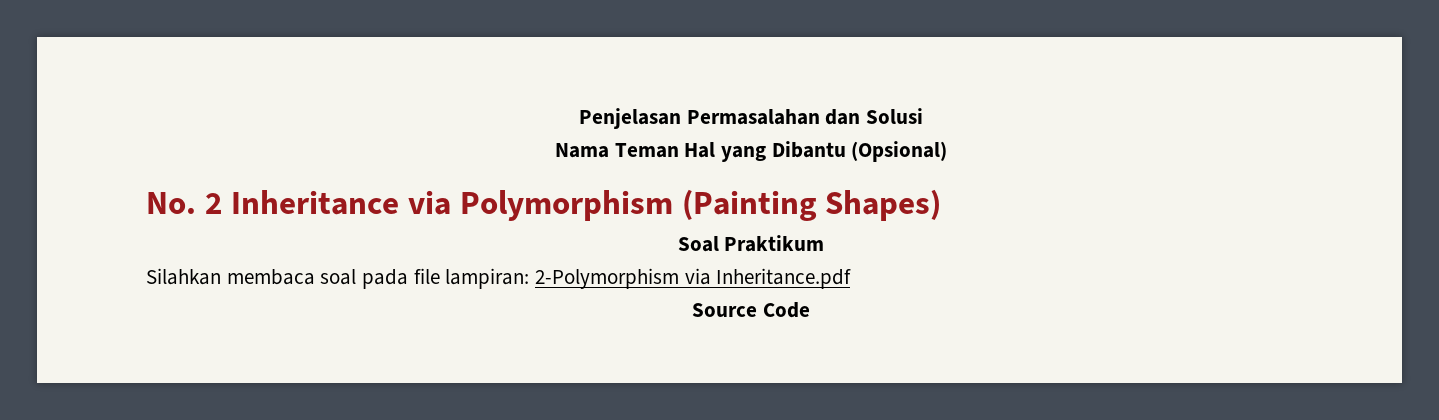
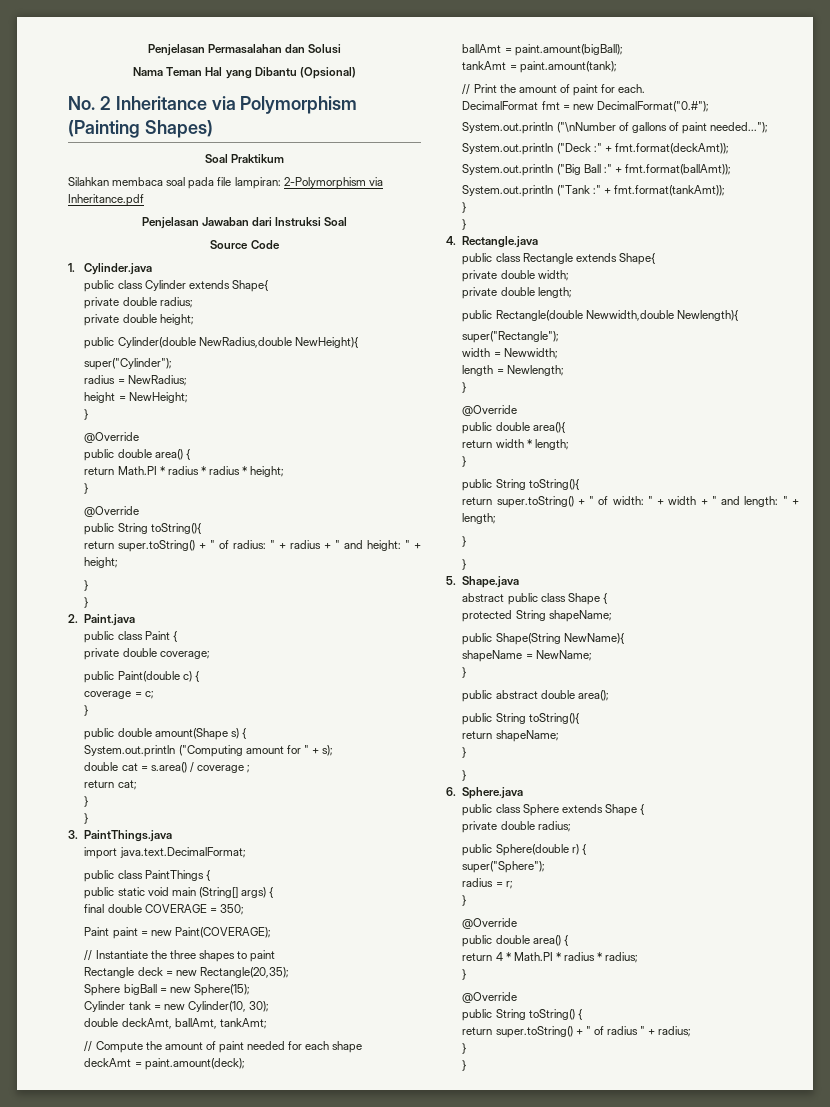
[692,302,810,318] Source Code -> [141,217,348,229] [210,240,280,249] [68,263,153,275] [84,280,268,292] [84,297,193,309] [84,314,194,326] [84,337,358,349] [84,358,173,370] [84,375,187,386] [84,392,188,403] [84,409,89,420] [84,432,140,443] [84,449,190,461] [84,466,285,477] [84,483,89,494] [84,506,140,517] [84,523,201,535] [84,540,421,552] [84,557,119,568] [84,580,89,591] [84,597,89,608] [68,614,136,626] [84,631,177,643] [84,648,210,660] [84,671,199,683] [84,691,154,699] [84,705,89,716] [84,728,246,740] [84,745,334,757] [84,762,251,773] [84,780,137,790] [84,796,89,807] [84,813,89,824] [68,830,173,842] [84,847,246,859] [84,870,210,882] [84,887,274,899] [84,904,244,915] [84,927,271,939] [84,950,276,962] [84,967,289,978] [84,984,250,996] [84,1001,269,1012] [84,1018,267,1029] [84,1041,363,1053] [84,1058,245,1070] [462,44,623,56] [462,61,617,73] [462,84,646,96] [462,101,709,112] [462,122,769,134] [462,143,729,155] [462,164,731,176] [462,185,725,197] [462,202,467,213] [462,219,467,230] [446,236,539,248] [462,253,655,265] [462,270,569,282] [462,287,572,299] [462,310,738,322] [462,331,560,343] [462,348,558,359] [462,365,564,376] [462,382,467,393] [462,405,518,416] [462,422,565,434] [462,439,569,450] [462,456,467,467] [462,479,579,491] [462,496,799,508] [462,513,497,524] [462,536,467,547] [462,559,467,570] [446,576,520,588] [462,593,607,605] [462,610,612,622] [462,633,624,645] [462,650,592,662] [462,667,467,678] [462,690,609,702] [462,713,579,725] [462,730,559,742] [462,747,467,758] [462,770,467,781] [446,787,524,799] [462,804,644,816] [462,821,571,833] [462,844,586,856] [462,861,546,873] [462,878,513,889] [462,895,467,906] [462,918,518,929] [462,935,568,947] [462,952,639,963] [462,969,467,980] [462,992,518,1003] [462,1009,582,1021] [462,1026,692,1038] [462,1043,467,1054] [462,1060,467,1071] Penjelasan Jawaban dari Instruksi Soal // Source Code // 1. Cylinder.java // public class Cylinder extends Shape{ // private double radius; // private double height; // public Cylinder(double NewRadius,double NewHeight){ // super("Cylinder"); // radius = NewRadius; // height = NewHeight; // } // @Override // public double area() { // return Math.PI * radius * radius * height; // } // @Override // public String toString(){ // return super.toString() + " of radius: " + radius + " and height: " + height; // } // } // 2. Paint.java // public class Paint { // private double coverage; // public Paint(double c) { // coverage = c; // } // public double amount(Shape s) { // System.out.println ("Computing amount for " + s); // double cat = s.area() / coverage ; // return cat; // } // } // 3. PaintThings.java // import java.text.DecimalFormat; // public class PaintThings { // public static void main (String[] args) { // final double COVERAGE = 350; // Paint paint = new Paint(COVERAGE); // // Instantiate the three shapes to paint // Rectangle deck = new Rectangle(20,35); // Sphere bigBall = new Sphere(15); // Cylinder tank = new Cylinder(10, 30); // double deckAmt, ballAmt, tankAmt; // // Compute the amount of paint needed for each shape // deckAmt = paint.amount(deck); // ballAmt = paint.amount(bigBall); // tankAmt = paint.amount(tank); // // Print the amount of paint for each. // DecimalFormat fmt = new DecimalFormat("0.#"); // System.out.println ("\nNumber of gallons of paint needed..."); // System.out.println ("Deck :" + fmt.format(deckAmt)); // System.out.println ("Big Ball :" + fmt.format(ballAmt)); // System.out.println ("Tank :" + fmt.format(tankAmt)); // } // } // 4. Rectangle.java // public class Rectangle extends Shape{ // private double width; // private double length; // public Rectangle(double Newwidth,double Newlength){ // super("Rectangle"); // width = Newwidth; // length = Newlength; // } // @Override // public double area(){ // return width * length; // } // public String toString(){ // return super.toString() + " of width: " + width + " and length: " + length; // } // } // 5. Shape.java // abstract public class Shape { // protected String shapeName; // public Shape(String NewName){ // shapeName = NewName; // } // public abstract double area(); // public String toString(){ // return shapeName; // } // } // 6. Sphere.java // public class Sphere extends Shape { // private double radius; // public Sphere(double r) { // super("Sphere"); // radius = r; // } // @Override // public double area() { // return 4 * Math.PI * radius * radius; // } // @Override // public String toString() { // return super.toString() + " of radius " + radius; // } // }

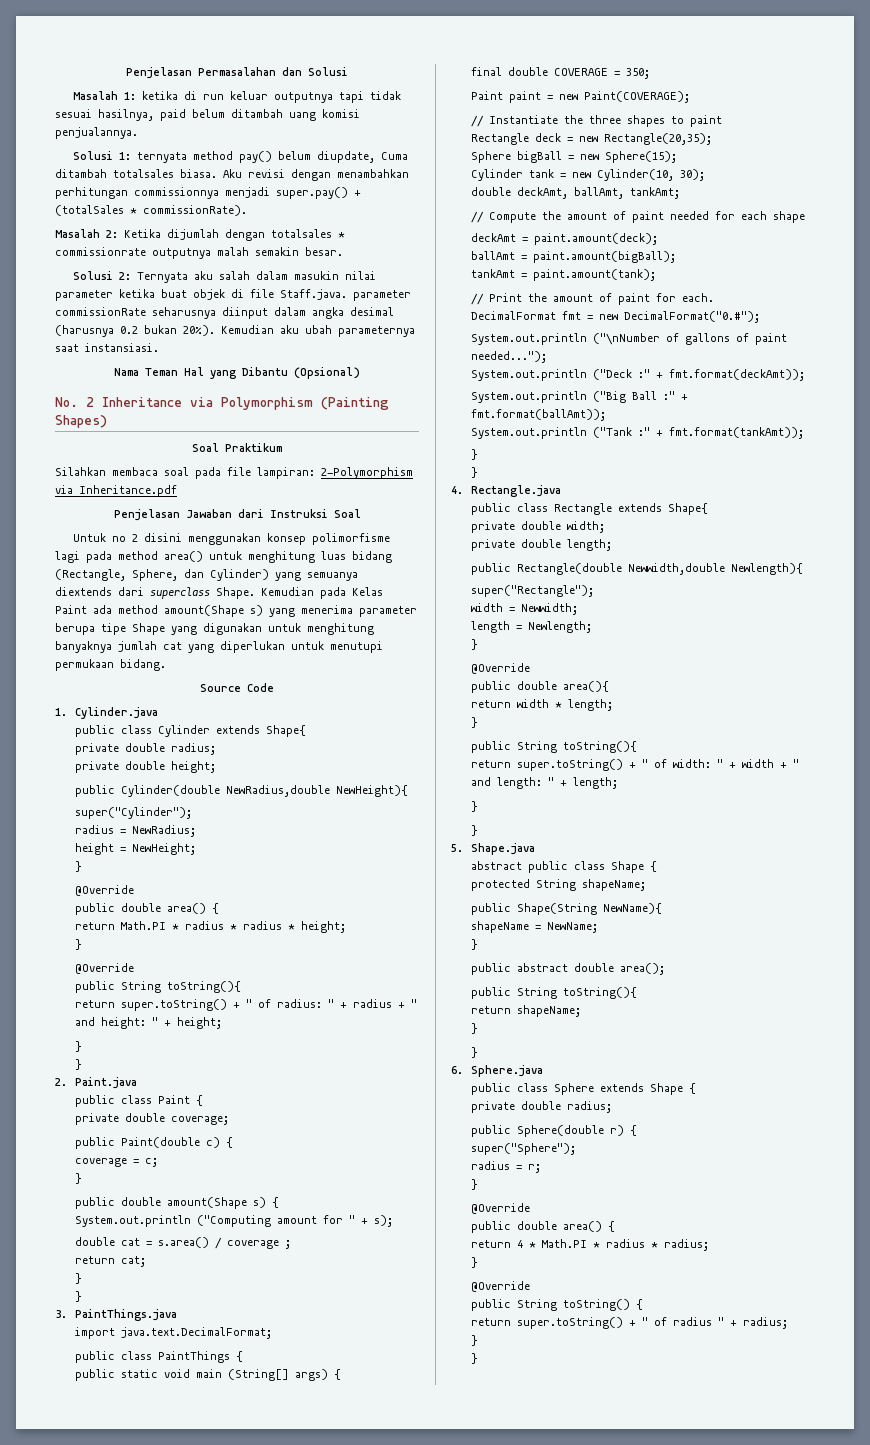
(342, 49) none -> [73,91,402,103] [55,109,360,121] [55,127,138,139] [73,151,409,163] [55,169,409,181] [55,187,361,199] [55,205,247,216] [55,229,345,241] [55,247,343,259] [73,271,377,283] [55,289,411,301] [55,307,394,319] [55,325,415,337] [55,343,159,352] // Masalah 1: ketika di run keluar outputnya tapi tidak sesuai hasilnya, paid belum ditambah uang komisi penjualannya. // Solusi 1: ternyata method pay() belum diupdate, Cuma ditambah totalsales biasa. Aku revisi dengan menambahkan perhitungan commissionnya menjadi super.pay() + (totalSales * commissionRate). // Masalah 2: Ketika dijumlah dengan totalsales * commissionrate outputnya malah semakin besar. // Solusi 2: Ternyata aku salah dalam masukin nilai parameter ketika buat objek di file Staff.java. parameter commissionRate seharusnya diinput dalam angka desimal (harusnya 0.2 bukan 20%). Kemudian aku ubah parameternya saat instansiasi.
(348, 221) none -> [73,533,391,545] [55,551,392,563] [55,569,358,581] [55,587,383,599] [55,605,417,617] [55,623,374,635] [55,641,383,653] [55,659,166,671] // Untuk no 2 disini menggunakan konsep polimorfisme lagi pada method area() untuk menghitung luas bidang (Rectangle, Sphere, dan Cylinder) yang semuanya diextends dari superclass Shape. Kemudian pada Kelas Paint ada method amount(Shape s) yang menerima parameter berupa tipe Shape yang digunakan untuk menghitung banyaknya jumlah cat yang diperlukan untuk menutupi permukaan bidang.

